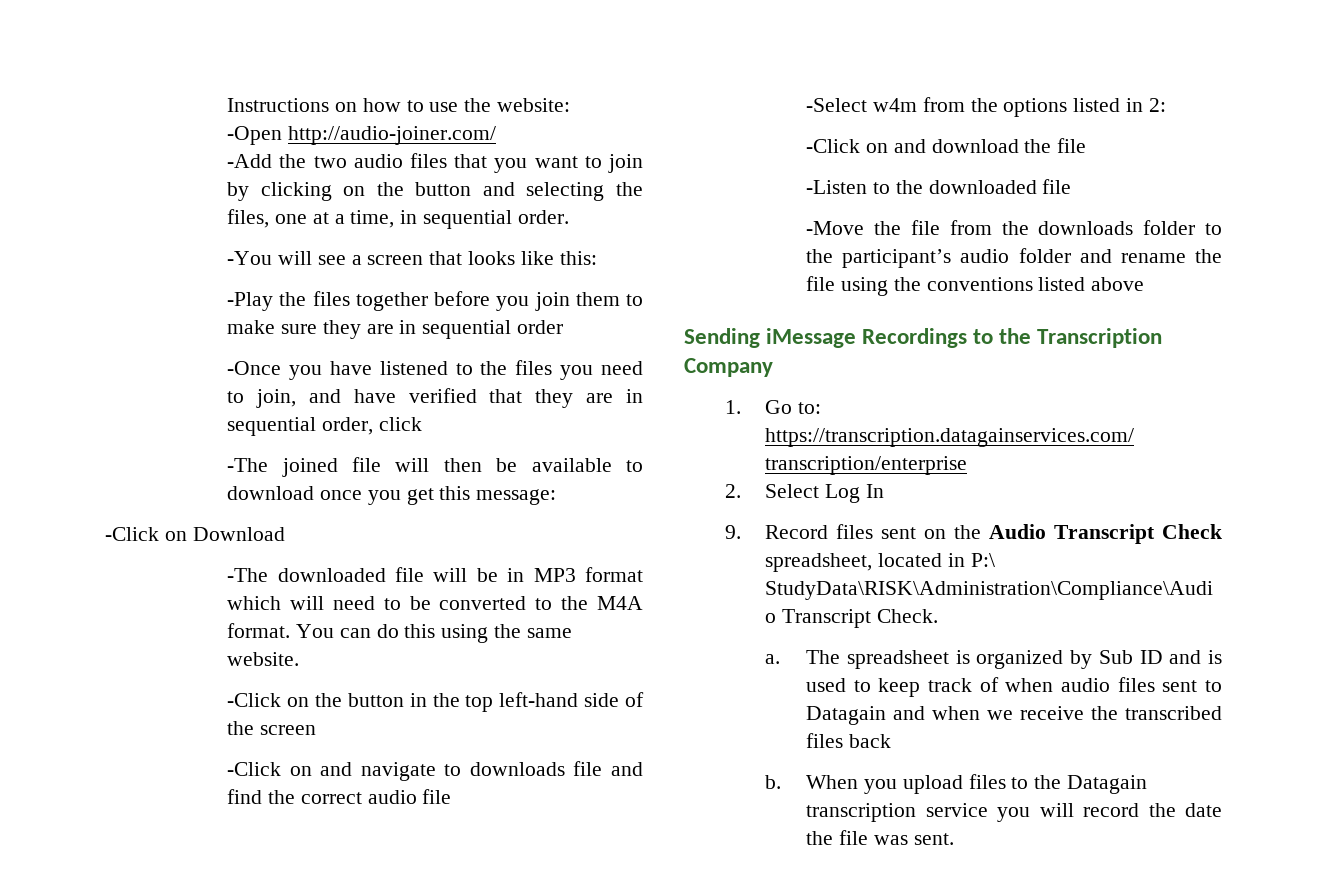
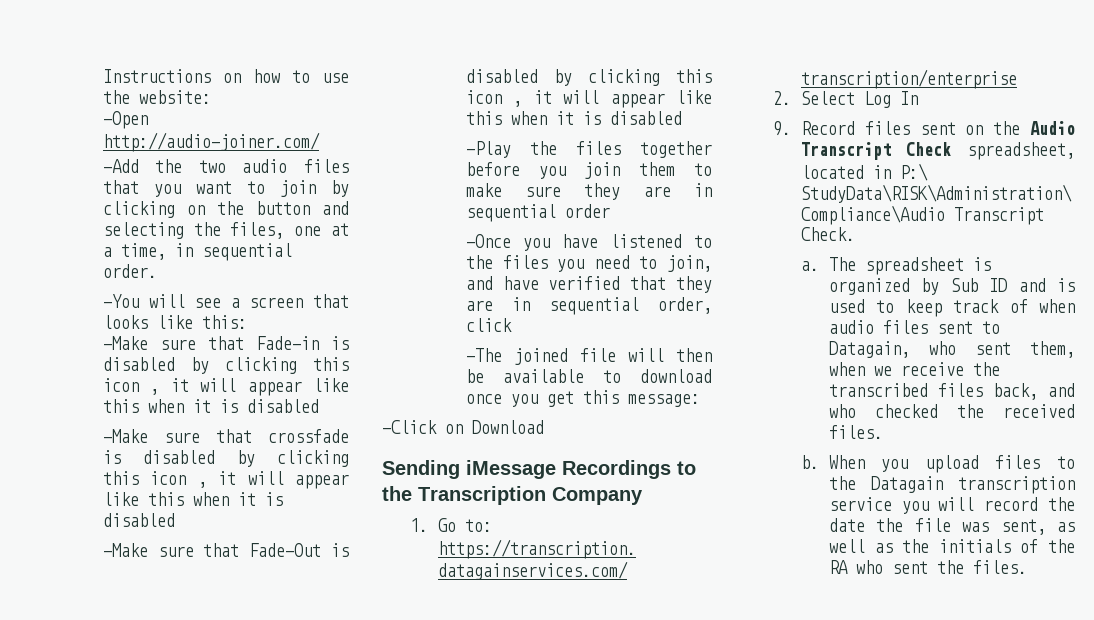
(597, 258) none -> [102,336,350,350] [102,357,349,374] [102,378,349,396] [102,399,319,413] [102,429,349,443] [102,450,349,467] [102,471,349,489] [102,492,283,506] [102,513,175,527] [102,543,350,557] [465,69,712,86] [465,90,712,108] [465,111,682,125] // -Make sure that Fade-in is disabled by clicking this icon , it will appear like this when it is disabled // -Make sure that crossfade is disabled by clicking this icon , it will appear like this when it is disabled // -Make sure that Fade-Out is disabled by clicking this icon , it will appear like this when it is disabled
[227,567,643,582] [227,596,644,610] [227,623,572,643] [227,652,300,666] [227,692,644,712] [227,721,316,735] [227,761,644,781] [227,789,452,804] [806,97,1166,117] [806,138,1087,153] [806,179,1072,194] [806,220,1222,235] [806,248,1222,268] [806,276,1145,296] // -The downloaded file will be in MP3 format which will need to be converted to the M4A format. You can do this using the same website. // -Click on the button in the top left-hand side of the screen // -Click on and navigate to downloads file and find the correct audio file // -Select w4m from the options listed in 2: // -Click on and download the file // -Listen to the downloaded file // -Move the file from the downloads folder to the participant’s audio folder and rename the file using the conventions listed above -> (544, 427) none
[806,706,926,725] Datagain and -> [828,341,1075,358] Datagain, who sent them,
[848,734,891,748] back -> [992,383,1075,400] [828,404,1075,418] [828,425,883,439] back, and who checked the received files.
[913,833,954,845] sent. -> [1000,519,1075,535] [828,539,1075,553] [828,560,1027,574] sent, as well as the initials of the RA who sent the files.

